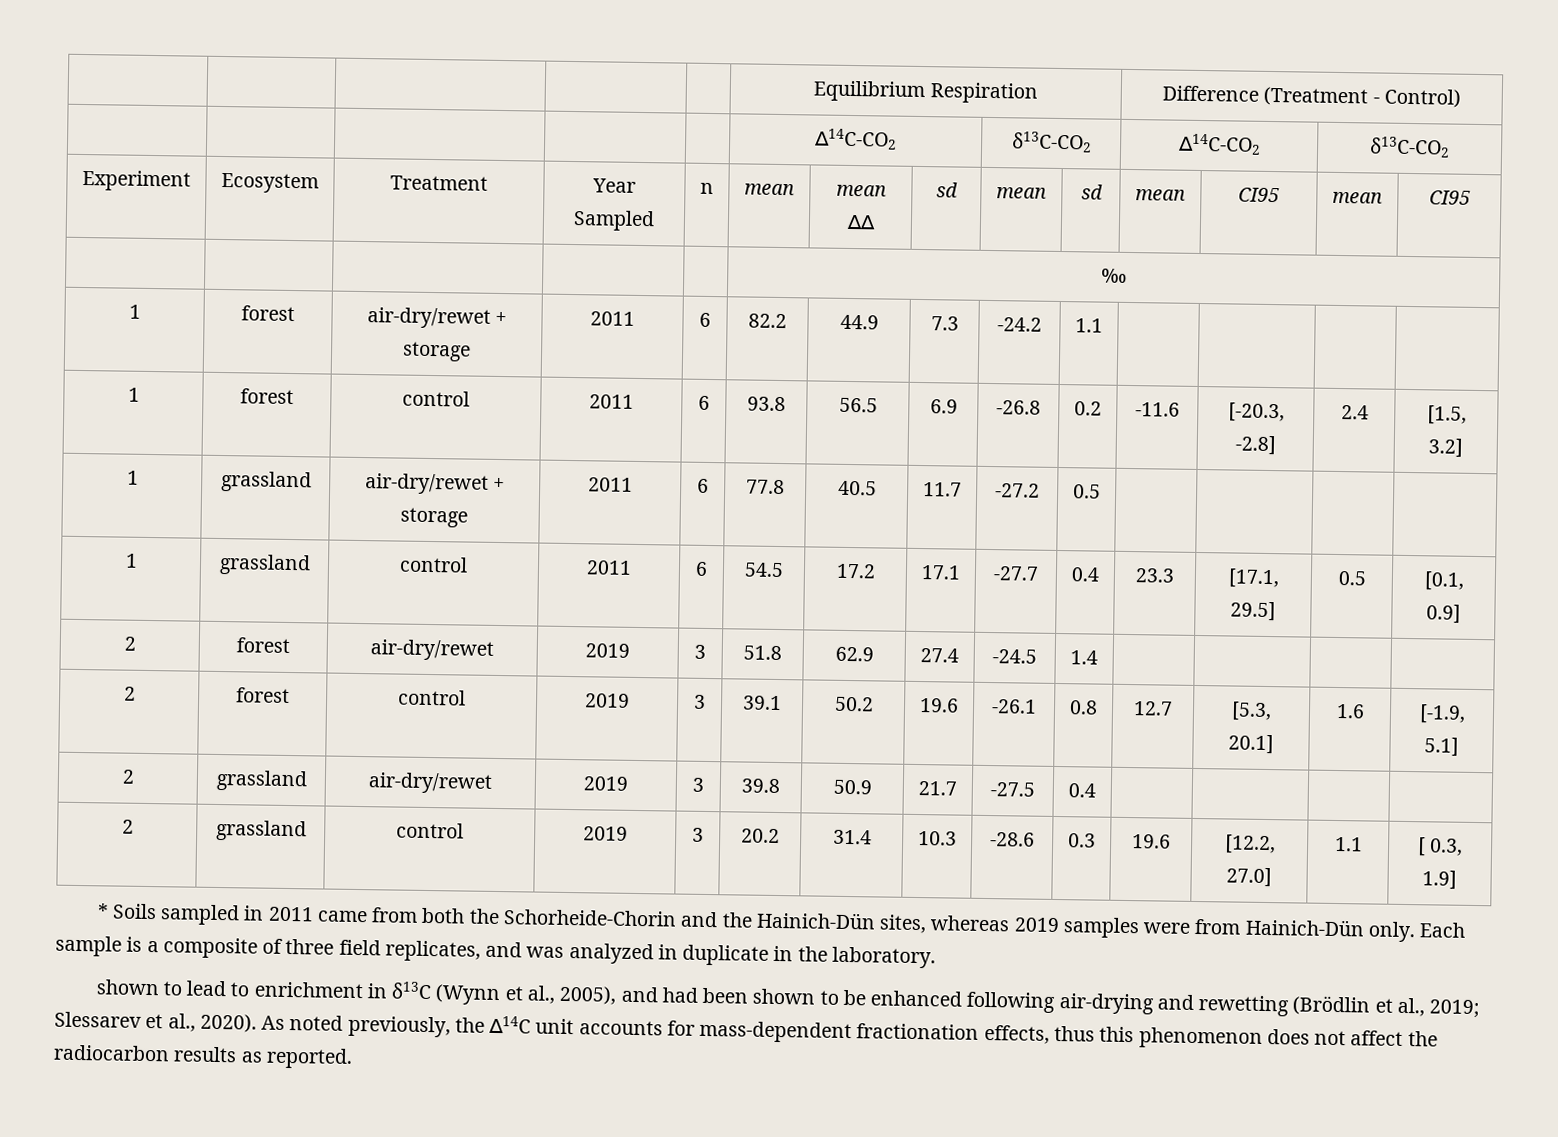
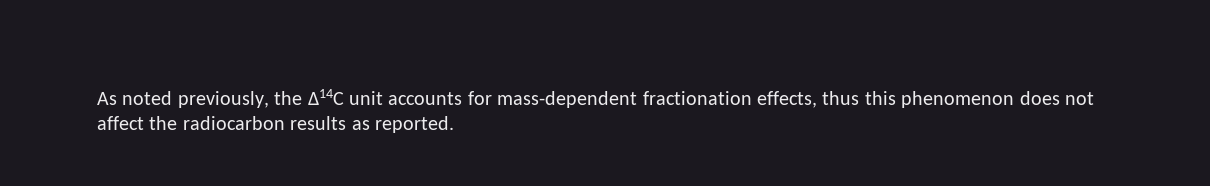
[813,80,1038,104] [1162,85,1461,108] [814,128,897,150] [1010,131,1092,153] [1176,133,1261,155] [1369,136,1450,158] [82,169,191,192] [221,172,319,194] [390,175,488,191] [592,178,636,193] [573,210,655,232] [700,182,714,195] [744,183,795,196] [835,184,887,197] [845,214,876,230] [936,182,958,198] [996,187,1047,199] [1080,184,1103,200] [1135,189,1186,201] [1238,187,1280,203] [1332,191,1383,204] [1428,190,1471,205] [1101,268,1127,283] [128,304,141,319] [241,305,295,322] [366,307,508,329] [402,341,471,362] [590,311,635,326] [699,312,711,327] [748,313,787,329] [839,314,879,330] [930,316,959,331] [997,317,1042,332] [1075,318,1103,333] [127,387,140,402] [240,388,294,405] [402,390,470,407] [589,394,634,409] [698,395,710,410] [747,396,786,412] [838,397,878,413] [929,399,958,414] [996,400,1041,415] [1074,401,1102,416] [1135,402,1180,417] [1227,402,1285,423] [1234,435,1276,456] [1340,405,1369,420] [1426,405,1467,425] [1428,438,1463,458] [126,470,139,485] [220,470,312,493] [364,473,506,495] [400,507,468,528] [588,477,633,492] [697,478,709,493] [746,479,785,495] [837,480,877,496] [923,482,962,497] [995,483,1040,498] [1073,484,1101,499] [124,553,138,568] [218,553,311,576] [399,556,468,573] [586,560,632,575] [695,561,708,576] [744,562,784,578] [835,563,876,579] [921,565,961,580] [993,566,1039,581] [1071,567,1100,582] [1135,568,1175,583] [1227,568,1280,589] [1230,601,1276,622] [1337,571,1367,586] [1423,571,1465,591] [1426,604,1461,624] [123,636,136,651] [236,637,290,654] [370,639,494,661] [585,643,630,658] [694,644,706,659] [743,645,782,661] [834,646,874,662] [920,648,959,663] [992,649,1037,664] [1070,650,1098,665] [123,686,136,701] [236,687,290,704] [398,689,466,706] [584,693,630,708] [693,694,706,709] [742,695,782,711] [833,696,874,712] [919,698,959,713] [991,699,1037,714] [1069,700,1098,715] [1133,701,1173,716] [1231,701,1272,722] [1228,734,1274,755] [1335,703,1365,719] [1418,704,1466,724] [1424,737,1459,757] [121,769,135,784] [215,769,308,792] [368,772,493,794] [583,776,629,791] [692,777,704,792] [741,778,780,794] [832,779,872,795] [918,781,957,796] [990,782,1035,797] [1068,783,1096,798] [121,819,134,834] [215,819,307,842] [396,822,464,839] [583,826,628,841] [692,827,704,842] [741,828,780,844] [832,829,872,845] [918,831,957,846] [990,832,1035,847] [1068,833,1096,848] [1132,834,1171,849] [1223,834,1276,855] [1226,867,1272,888] [1334,836,1363,852] [1416,837,1464,857] [1422,870,1457,890] [96,903,1466,943] [55,935,936,969] [95,979,1481,1019] [54,1011,257,1033] | | | | | Equilibrium Respiration | Difference (Treatment - Control) // | | | | | ∆14C-CO2 | δ13C-CO2 | ∆14C-CO2 | δ13C-CO2 // Experiment | Ecosystem | Treatment | Year Sampled | n | mean | mean ∆∆ | sd | mean | sd | mean | CI95 | mean | CI95 // | | | | | ‰ // 1 | forest | air-dry/rewet + storage | 2011 | 6 | 82.2 | 44.9 | 7.3 | -24.2 | 1.1 | | | | // 1 | forest | control | 2011 | 6 | 93.8 | 56.5 | 6.9 | -26.8 | 0.2 | -11.6 | [-20.3, -2.8] | 2.4 | [1.5, 3.2] // 1 | grassland | air-dry/rewet + storage | 2011 | 6 | 77.8 | 40.5 | 11.7 | -27.2 | 0.5 | | | | // 1 | grassland | control | 2011 | 6 | 54.5 | 17.2 | 17.1 | -27.7 | 0.4 | 23.3 | [17.1, 29.5] | 0.5 | [0.1, 0.9] // 2 | forest | air-dry/rewet | 2019 | 3 | 51.8 | 62.9 | 27.4 | -24.5 | 1.4 | | | | // 2 | forest | control | 2019 | 3 | 39.1 | 50.2 | 19.6 | -26.1 | 0.8 | 12.7 | [5.3, 20.1] | 1.6 | [-1.9, 5.1] // 2 | grassland | air-dry/rewet | 2019 | 3 | 39.8 | 50.9 | 21.7 | -27.5 | 0.4 | | | | // 2 | grassland | control | 2019 | 3 | 20.2 | 31.4 | 10.3 | -28.6 | 0.3 | 19.6 | [12.2, 27.0] | 1.1 | [ 0.3, 1.9] // * Soils sampled in 2011 came from both the Schorheide-Chorin and the Hainich-Dün sites, whereas 2019 samples were from Hainich-Dün only. Each sample is a composite of three field replicates, and was analyzed in duplicate in the laboratory. // shown to lead to enrichment in δ13C (Wynn et al., 2005), and had been shown to be enhanced following air-drying and rewetting (Brödlin et al., 2019; Slessarev et al., 2020). -> (97, 98) none

